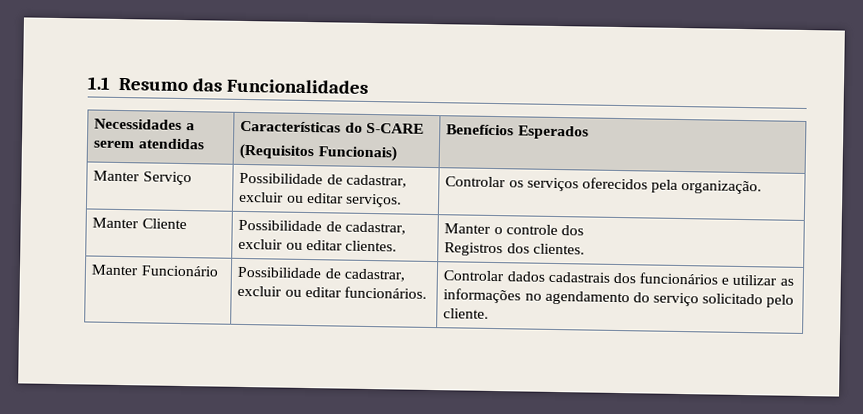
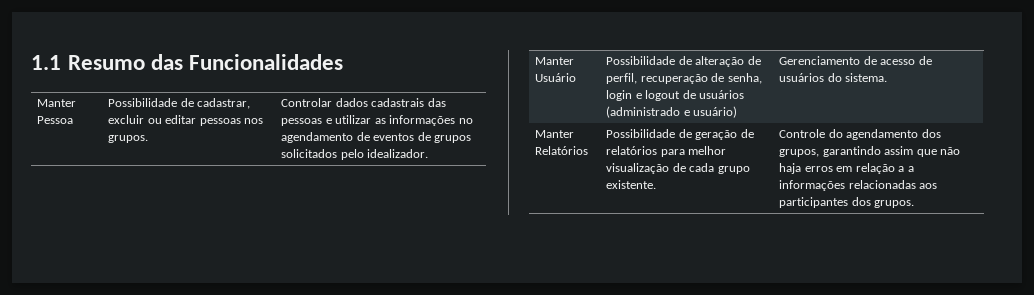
[94,118,195,131] [93,138,205,150] [240,120,424,134] [239,143,397,162] [446,124,589,140] [93,170,192,186] [239,172,407,188] [239,191,402,208] [445,176,763,195] [92,217,187,230] [238,219,406,235] [238,238,397,252] [444,223,584,236] [444,242,585,257] [91,264,219,277] [237,266,405,282] [237,285,427,299] // Necessidades a serem atendidas | Características do S-CARE // (Requisitos Funcionais) | Benefícios Esperados // Manter Serviço | Possibilidade de cadastrar, excluir ou editar serviços. | Controlar os serviços oferecidos pela organização. // Manter Cliente | Possibilidade de cadastrar, excluir ou editar clientes. | Manter o controle dos // Registros dos clientes. // Manter Funcionário | Possibilidade de cadastrar, excluir ou editar funcionários. -> [37,99,77,107] [37,116,74,124] [108,98,251,109] [108,115,264,126] [108,135,149,143] // Manter Pessoa | Possibilidade de cadastrar, excluir ou editar pessoas nos grupos.
[612,272,719,285] dos funcionários -> [427,98,446,107] [281,118,323,126] das pessoas
[632,292,795,308] [443,308,490,319] do serviço solicitado pelo cliente. -> [356,132,472,143] [281,149,429,160] [535,57,575,65] [535,73,577,82] [606,56,761,67] [606,73,762,84] [606,90,745,101] [606,106,738,118] [779,56,932,65] [779,73,888,82] [535,130,575,138] [535,146,589,155] [606,129,754,140] [606,146,727,157] [606,163,750,174] [606,180,657,189] [779,129,941,140] [779,146,961,157] [779,163,914,174] [779,180,938,191] [779,197,915,208] de eventos de grupos solicitados pelo idealizador. // Manter Usuário | Possibilidade de alteração de perfil, recuperação de senha, login e logout de usuários (administrado e usuário) | Gerenciamento de acesso de usuários do sistema. // Manter Relatórios | Possibilidade de geração de relatórios para melhor visualização de cada grupo existente. | Controle do agendamento dos grupos, garantindo assim que não haja erros em relação a a informações relacionadas aos participantes dos grupos.

